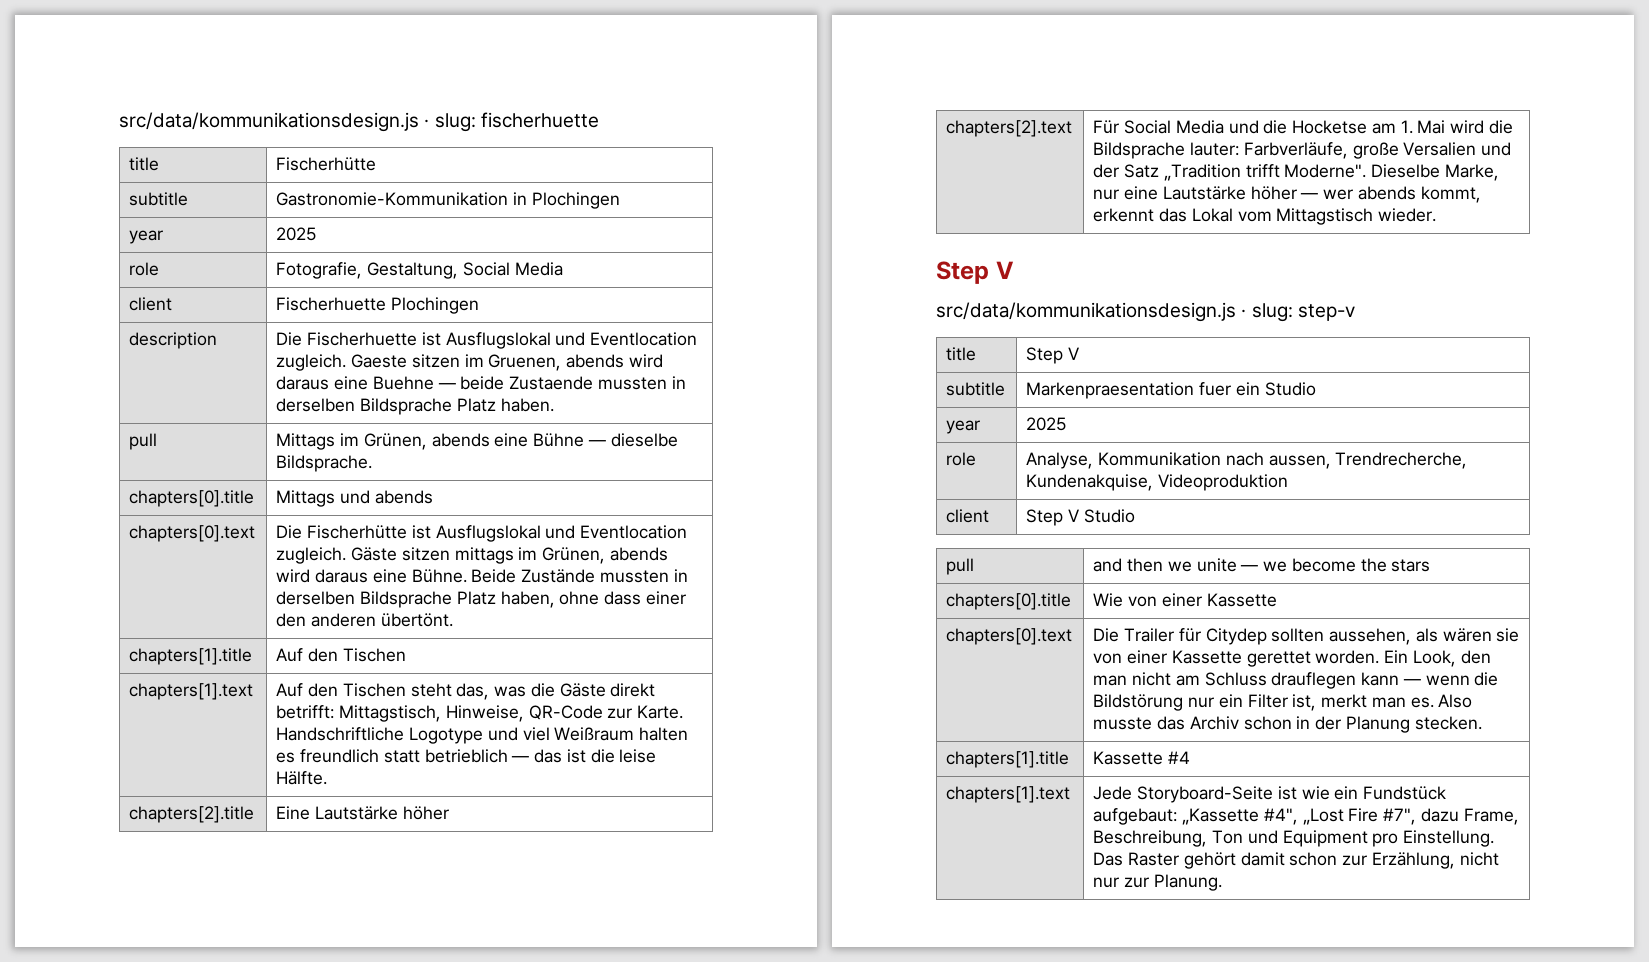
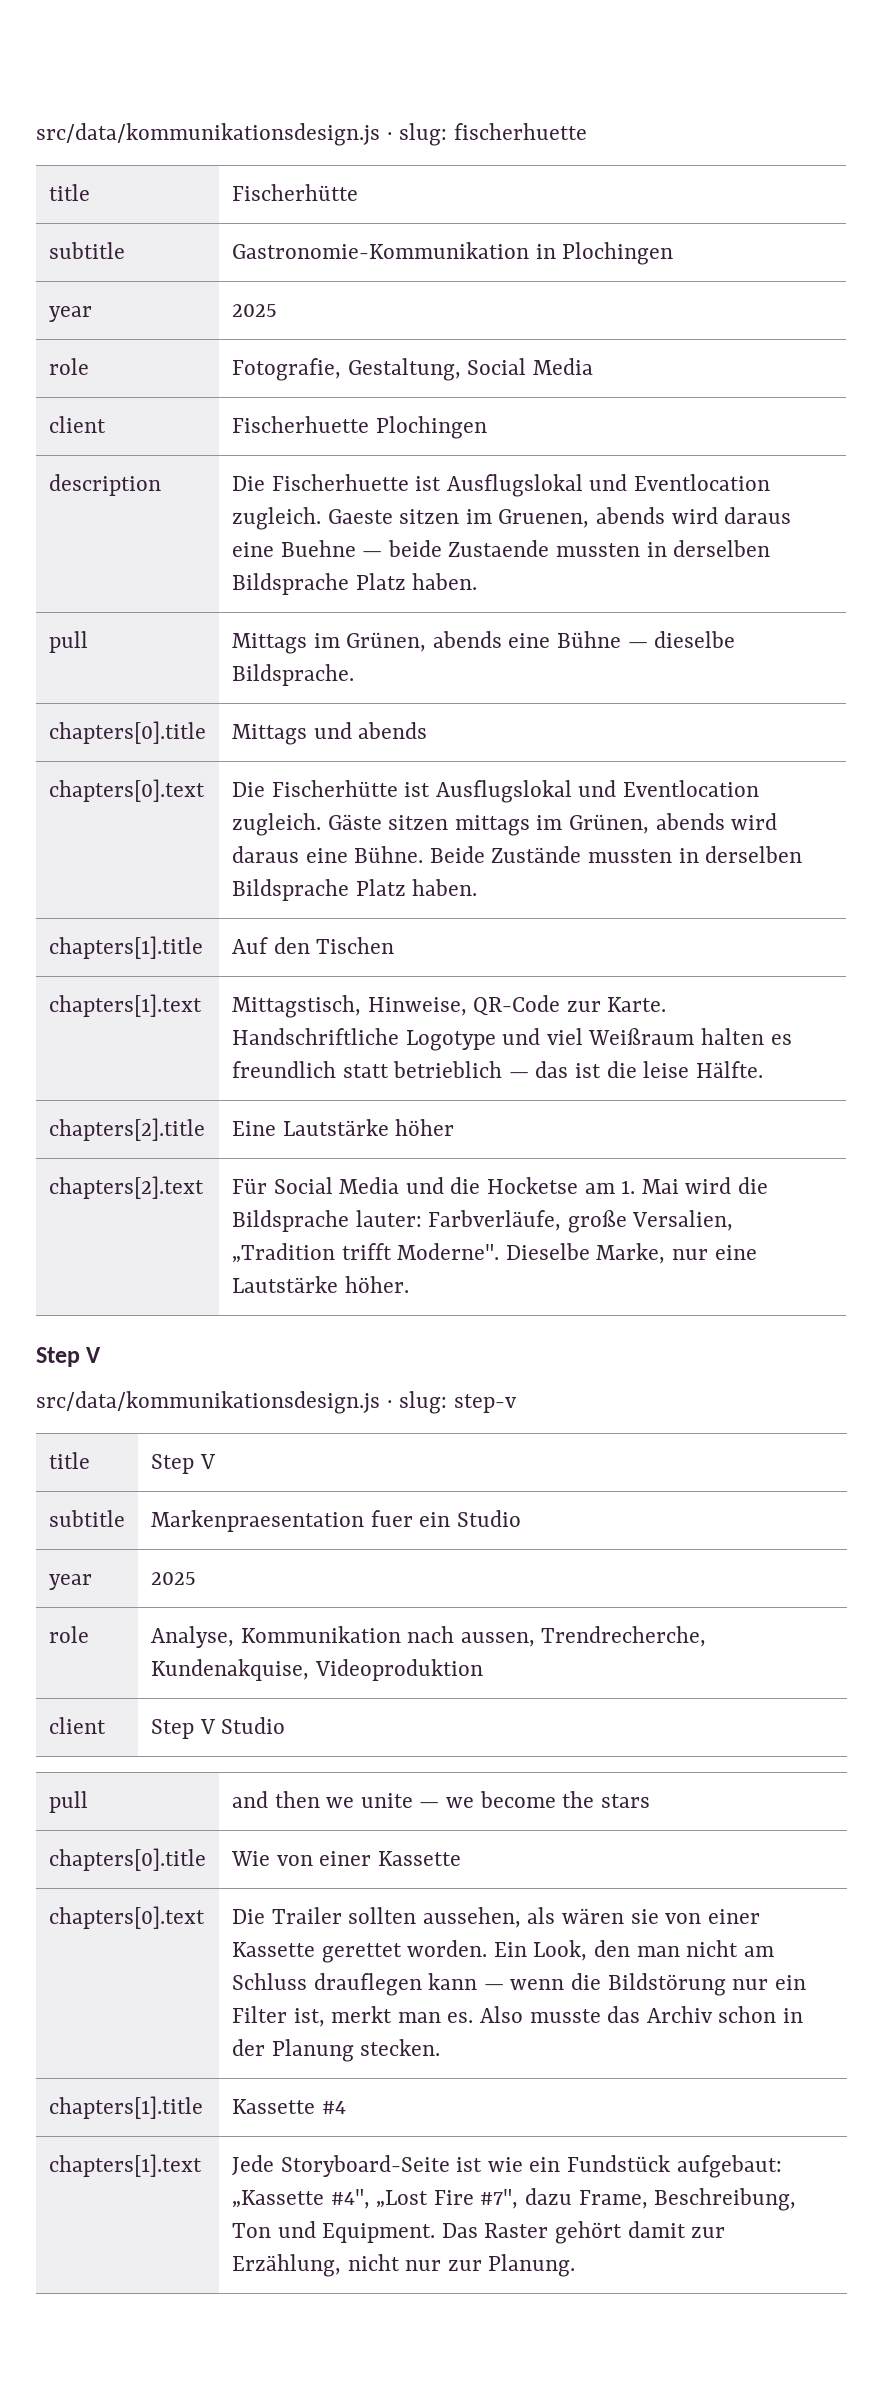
[500,591,686,608] [276,613,453,627] haben, ohne dass einer den anderen übertönt. -> [412,879,478,896] haben.
[276,683,656,700] [276,705,335,719] Auf den Tischen steht das, was die Gäste direkt betrifft: -> (202, 1005) none
[1403,142,1512,156] [1093,164,1160,178] Versalien und der Satz -> [632,1210,734,1231] Versalien,
[1250,186,1481,203] [1093,208,1437,225] höher — wer abends kommt, erkennt das Lokal vom Mittagstisch wieder. -> [344,1276,409,1293] höher.
[1178,628,1267,645] für Citydep -> (342, 1915) none
[1282,830,1495,847] Equipment pro Einstellung. -> [322,2223,436,2243] Equipment.
[1289,852,1338,866] schon -> (686, 2229) none

